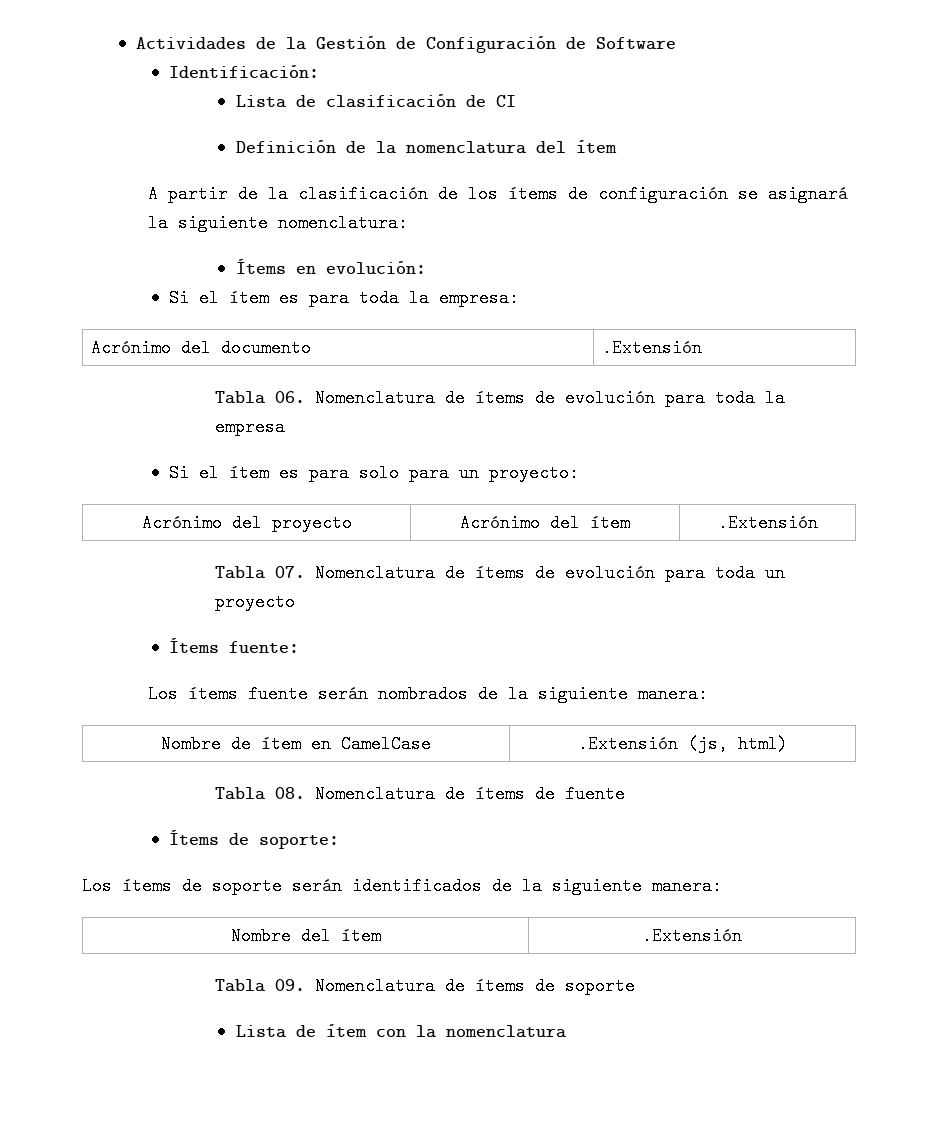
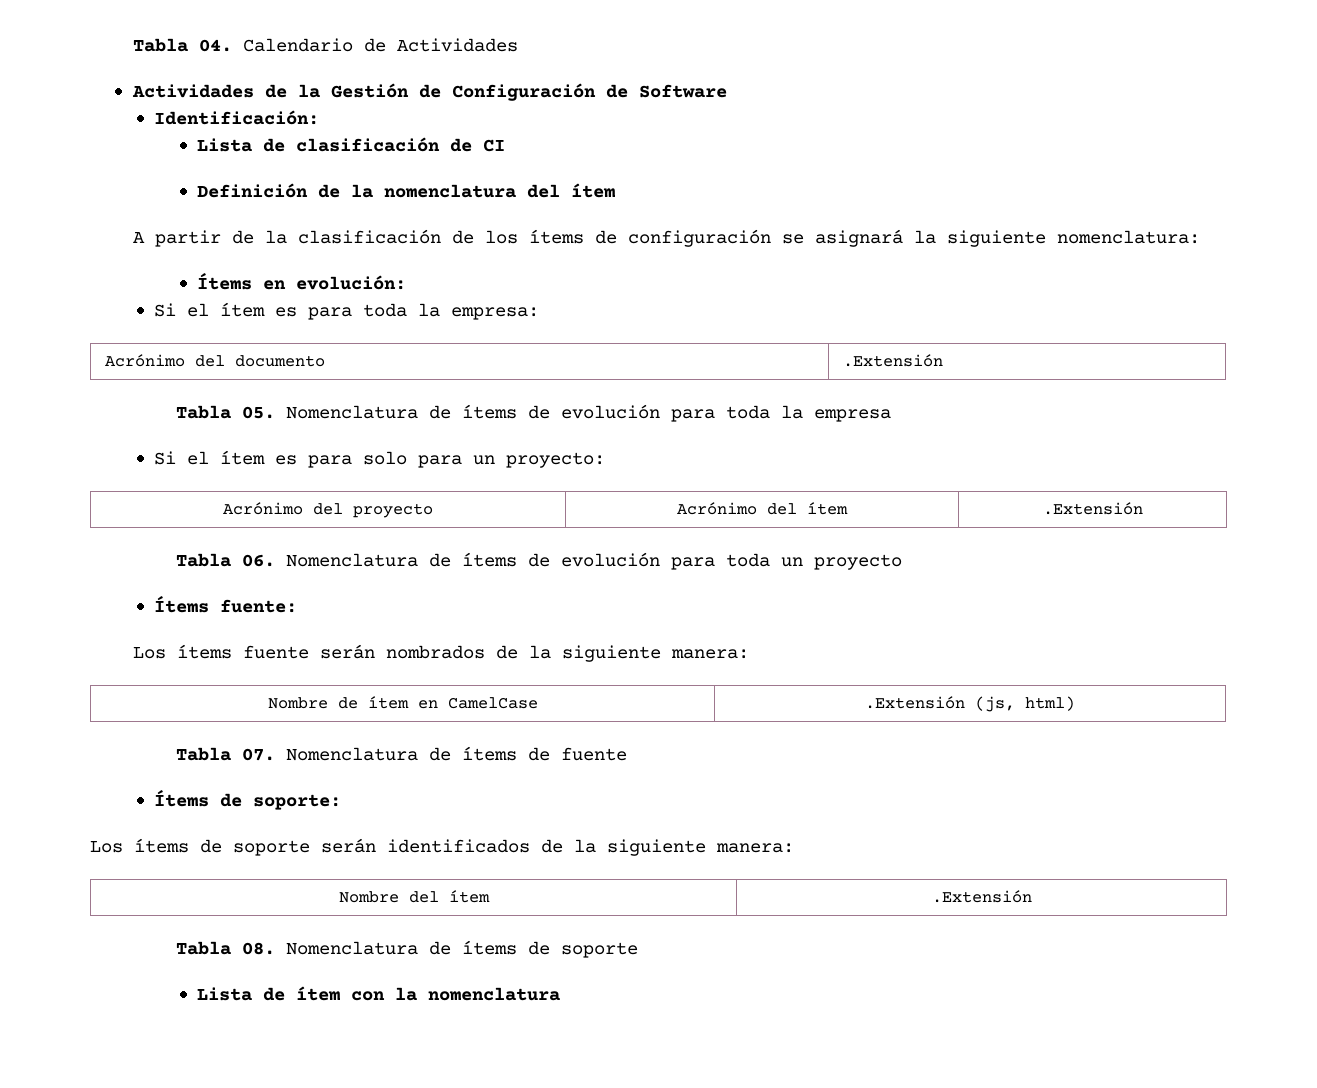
(136, 43) none -> [133,38,519,52] Tabla 04. Calendario de Actividades //
[274,391,305,403] 06. -> [242,406,276,419] 05.
[274,566,305,578] 07. -> [242,554,276,567] 06.
[274,787,305,799] 08. -> [242,748,276,761] 07.
[274,979,305,991] 09. -> [242,942,276,955] 08.

